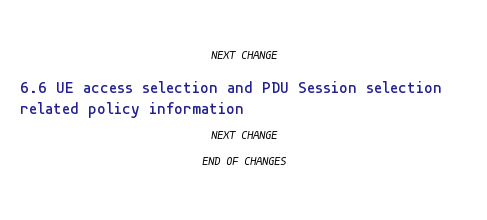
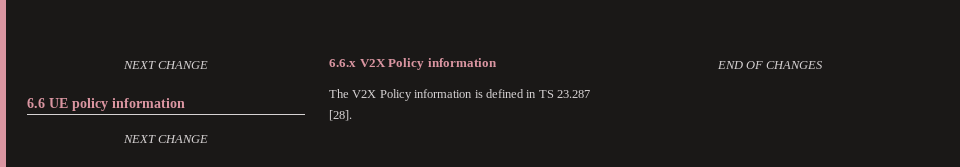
[83,81,442,93] [20,102,244,118] [210,131,278,139] access selection and PDU Session selection related policy information // NEXT CHANGE -> [72,98,185,111] [122,135,209,143] [329,58,497,70] [329,89,590,101] [329,110,352,121] policy information // NEXT CHANGE // 6.6.x V2X Policy information // The V2X Policy information is defined in TS 23.287 [28].

